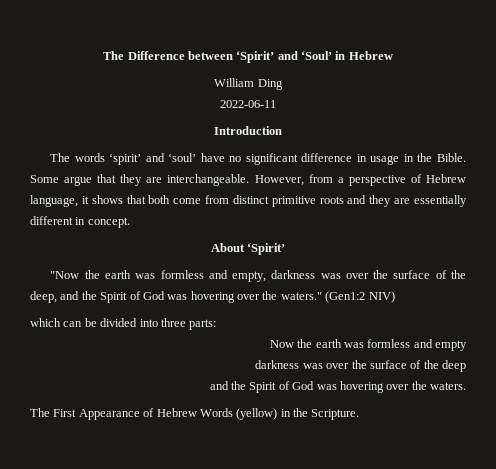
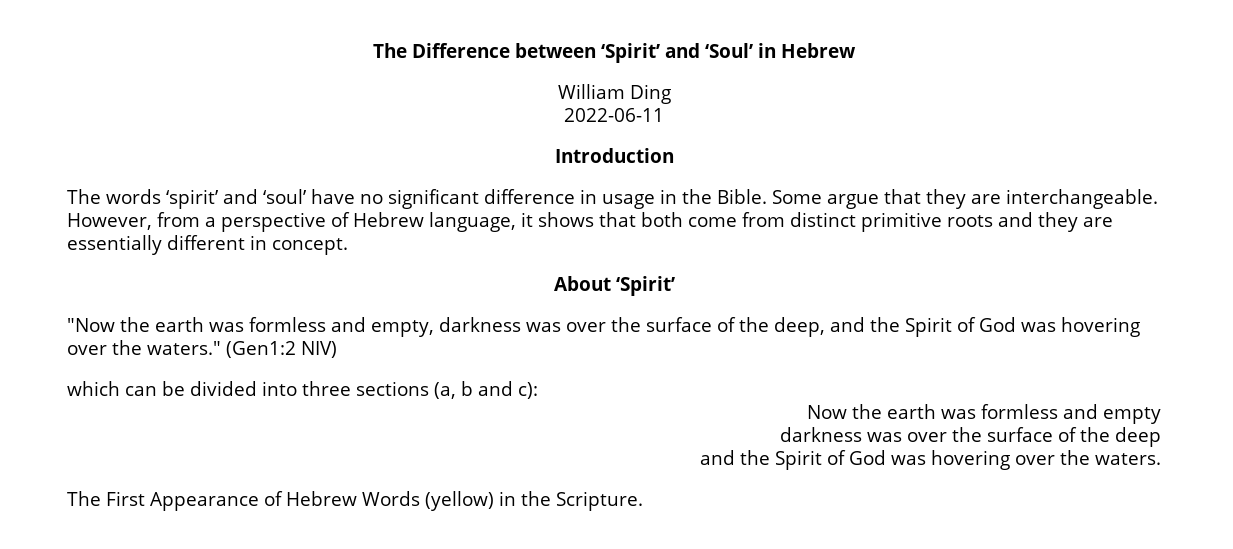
[189,319,217,330] parts: -> [356,381,538,399] sections (a, b and c):

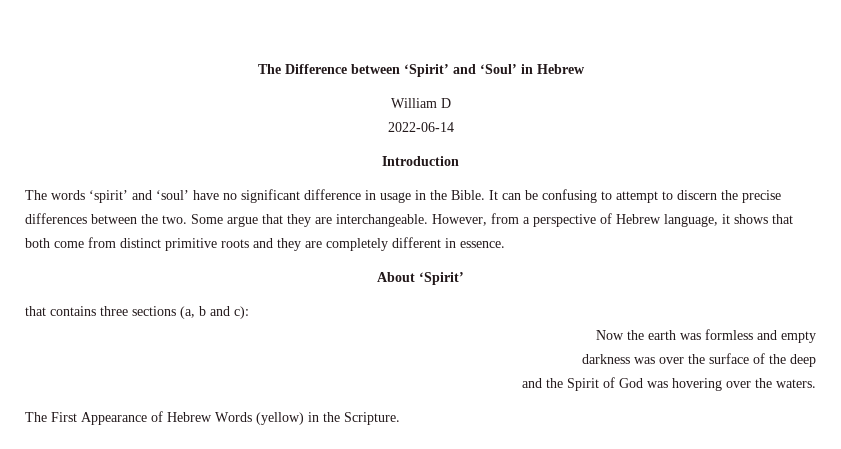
[629,84,671,104] [564,108,664,122] Ding // 2022-06-11 -> [440,98,451,108] [387,122,454,132] D // 2022-06-14
(767, 196) none -> [489,189,781,203] [25,213,187,224] It can be confusing to attempt to discern the precise differences between the two.
[67,235,162,255] essentially -> [326,238,388,251] completely
[272,238,348,255] concept. -> [460,241,505,248] essence.
[67,317,1140,337] [67,340,337,358] [67,381,297,396] "Now the earth was formless and empty, darkness was over the surface of the deep, and the Spirit of God was hovering over the waters." (Gen1:2 NIV) // which can be divided into -> [25,306,96,316] that contains

